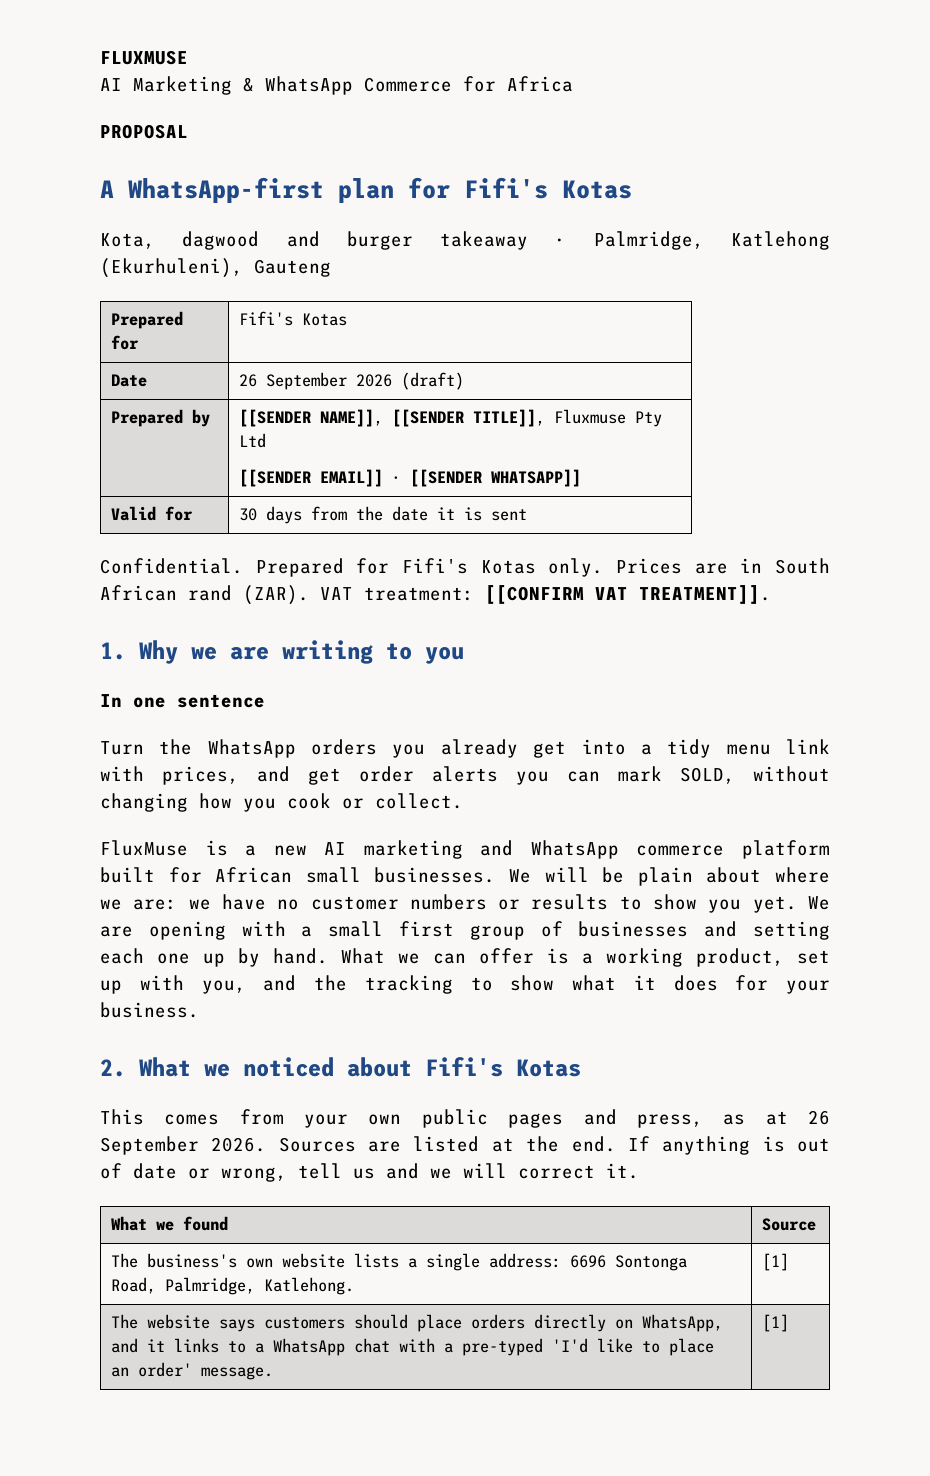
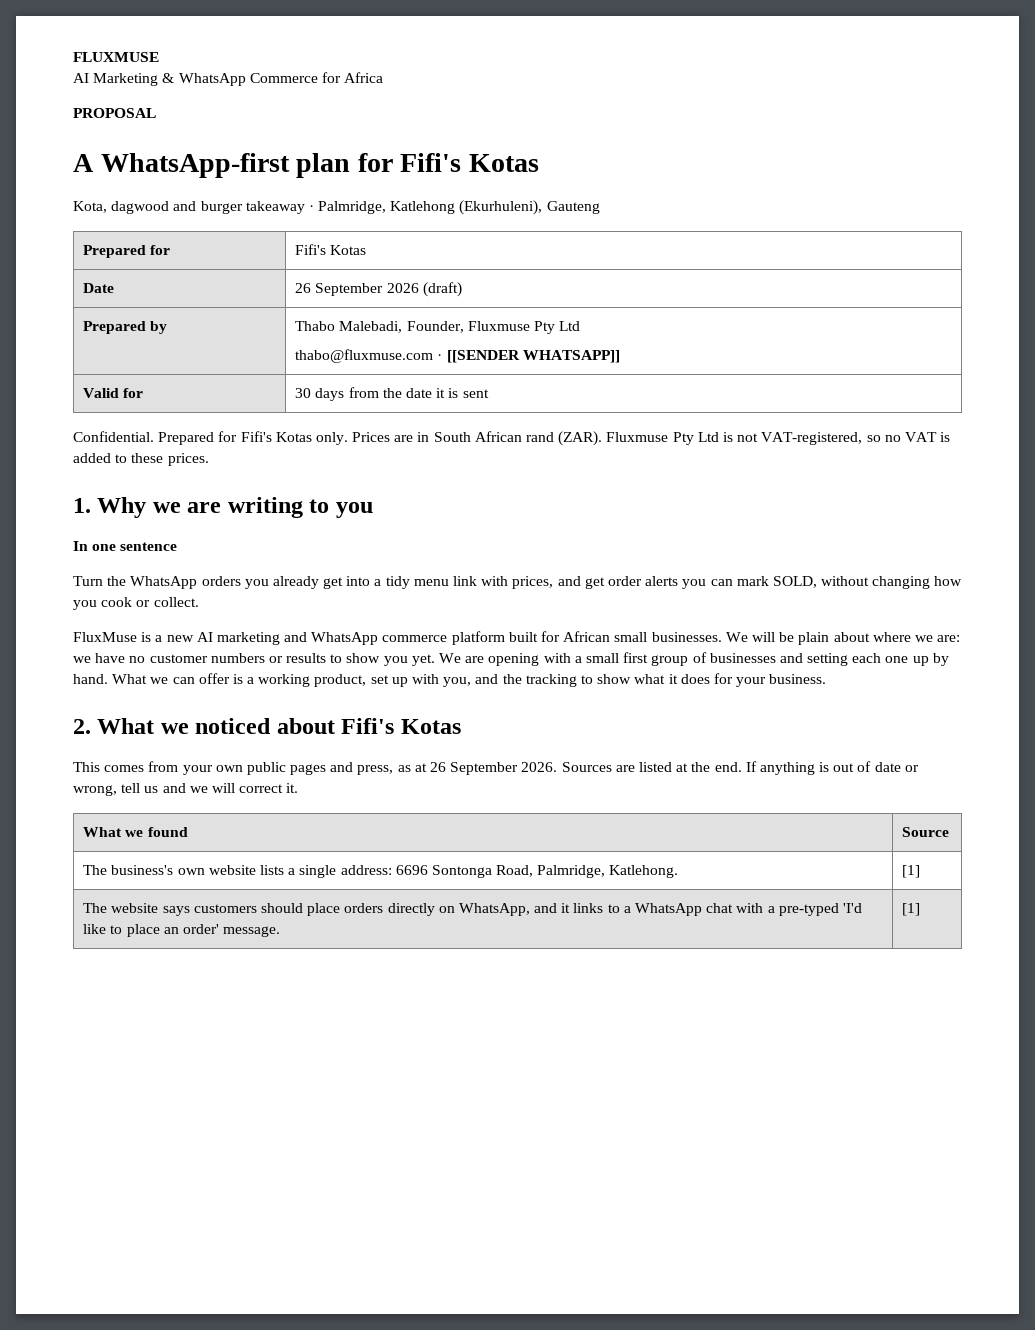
[239,409,546,427] [[SENDER NAME]], [[SENDER TITLE]], -> [295,321,464,333] Thabo Malebadi, Founder,
[239,469,384,487] [[SENDER EMAIL]] -> [295,349,434,363] thabo@fluxmuse.com
[320,585,771,604] VAT treatment: [[CONFIRM VAT TREATMENT]]. -> [606,432,951,445] [73,453,209,466] Fluxmuse Pty Ltd is not VAT-registered, so no VAT is added to these prices.

